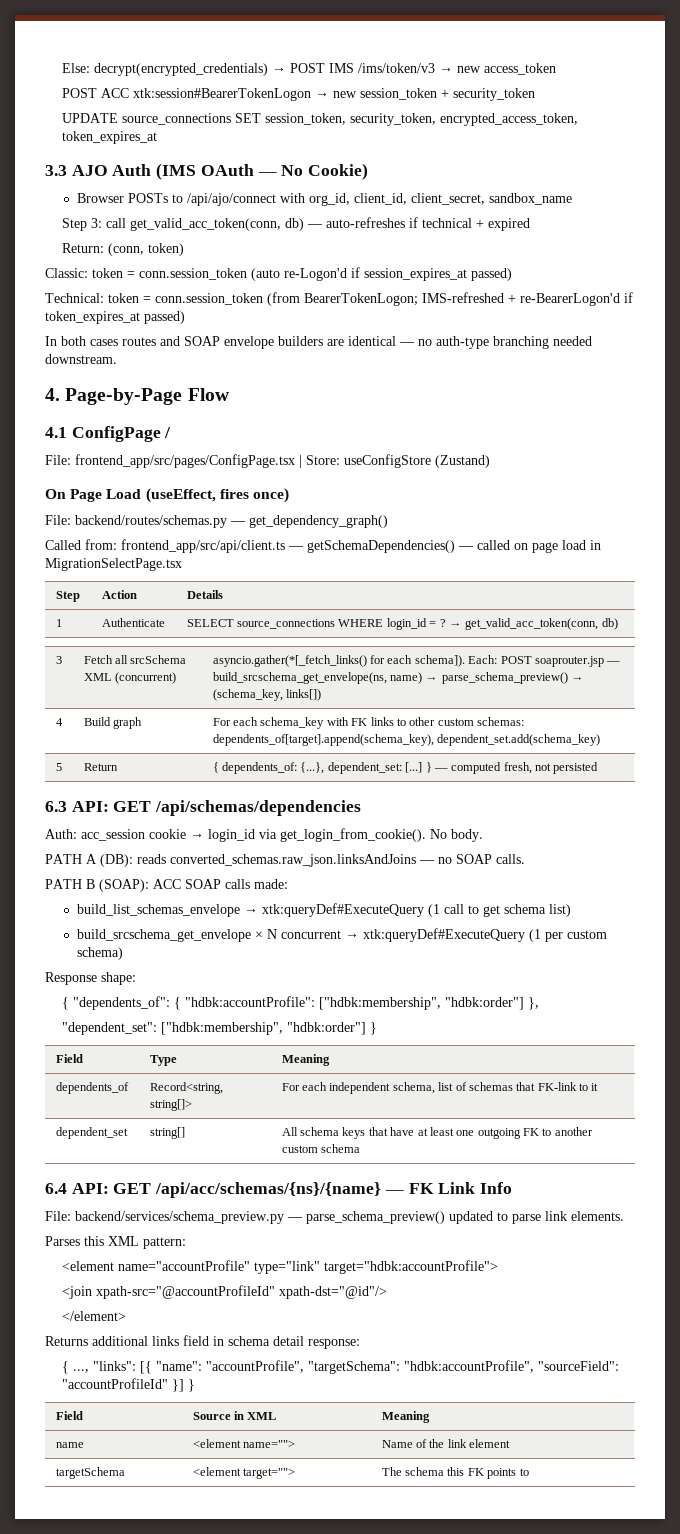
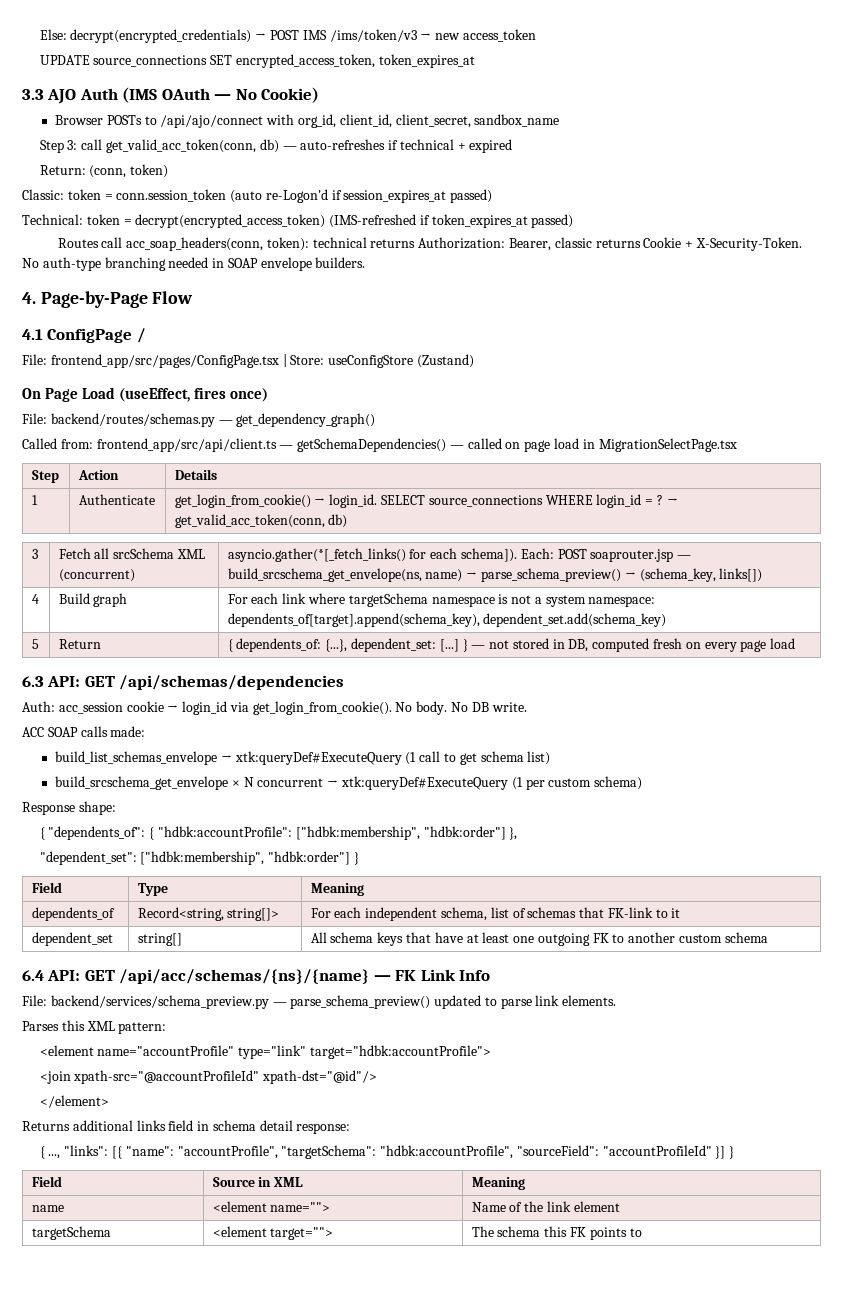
[61,88,535,101] // POST ACC xtk:session#BearerTokenLogon → new session_token + security_token -> (536, 35) none
[264,113,436,126] session_token, security_token, -> (233, 60) none
[155,292,633,306] [45,311,185,324] [45,336,592,349] [45,354,117,364] conn.session_token (from BearerTokenLogon; IMS-refreshed + re-BearerLogon'd if token_expires_at passed) // In both cases routes and SOAP envelope builders are identical — no auth-type branching needed downstream. -> [135,214,574,228] [57,237,802,251] [22,257,366,271] decrypt(encrypted_access_token) (IMS-refreshed if token_expires_at passed) // Routes call acc_soap_headers(conn, token): technical returns Authorization: Bearer, classic returns Cookie + X-Security-Token. No auth-type branching needed in SOAP envelope builders.
(165, 622) none -> [174,494,378,508] get_login_from_cookie() → login_id.
[260,717,525,729] schema_key with FK links to other custom schemas: -> [282,593,656,607] link where targetSchema namespace is not a system namespace:
[451,762,599,774] computed fresh, not persisted -> [489,638,796,652] not stored in DB, computed fresh on every page load
[45,854,525,867] [45,879,149,892] // PATH A (DB): reads converted_schemas.raw_json.linksAndJoins — no SOAP calls. // PATH B (SOAP): -> [451,702,527,712] No DB write. //

